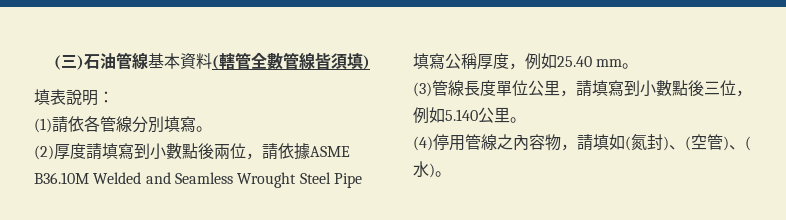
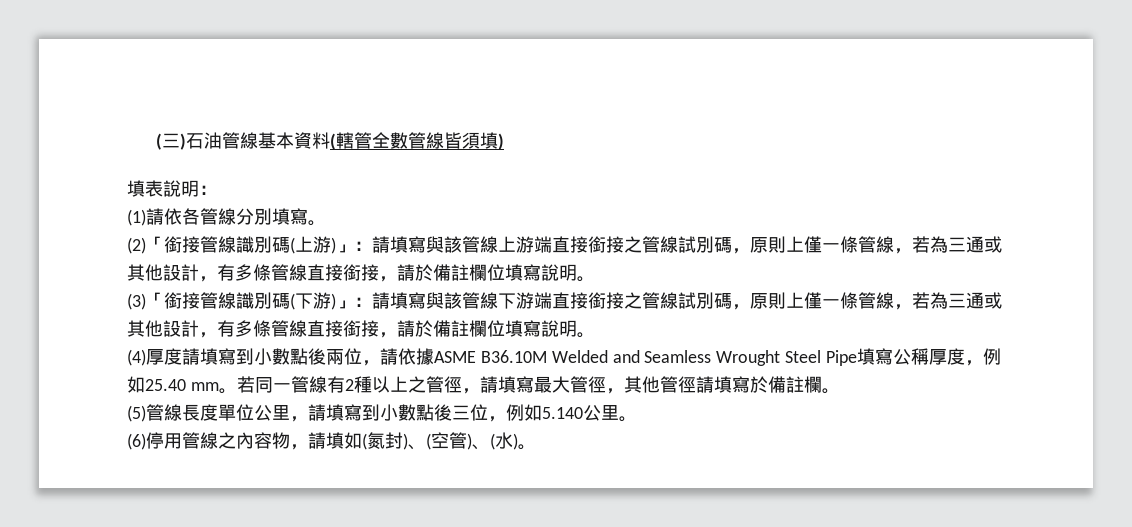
(54, 152) none -> [146,236,1002,254] [127,264,595,282] [127,292,1002,310] [127,320,595,338] [127,349,146,366] 「銜接管線識別碼(上游)」：請填寫與該管線上游端直接銜接之管線試別碼，原則上僅一條管線，若為三通或其他設計，有多條管線直接銜接，請於備註欄位填寫說明。 // (3)「銜接管線識別碼(下游)」：請填寫與該管線下游端直接銜接之管線試別碼，原則上僅一條管線，若為三通或其他設計，有多條管線直接銜接，請於備註欄位填寫說明。 // (4)
[413,82,432,97] // (3) -> [236,376,840,394] [127,405,146,422] 若同一管線有2種以上之管徑，請填寫最大管徑，其他管徑請填寫於備註欄。 // (5)
[413,136,433,151] (4) -> [127,433,146,450] (6)

